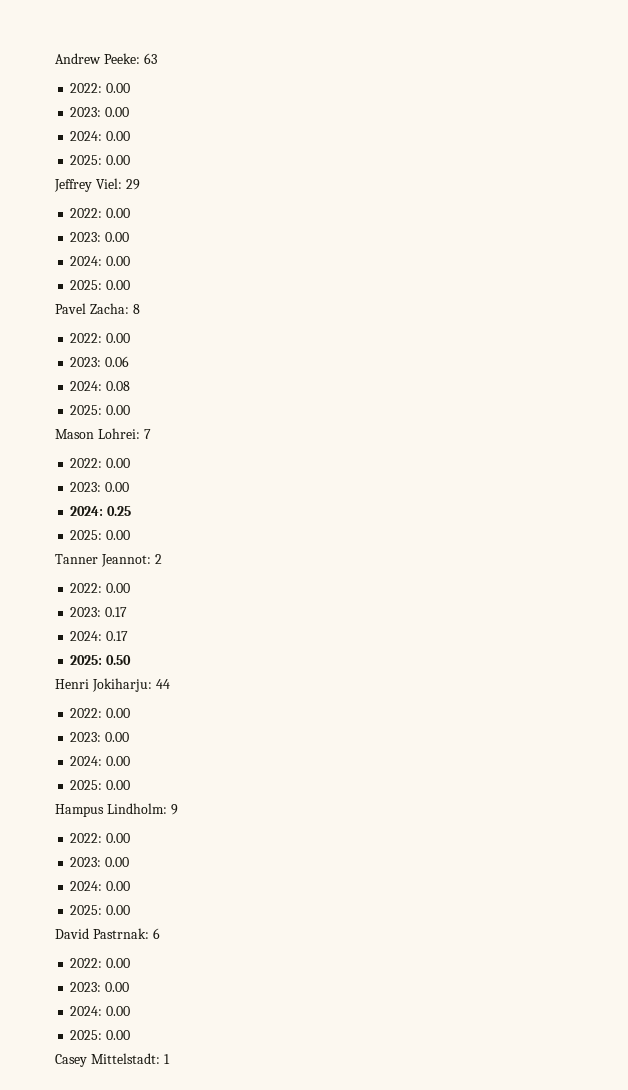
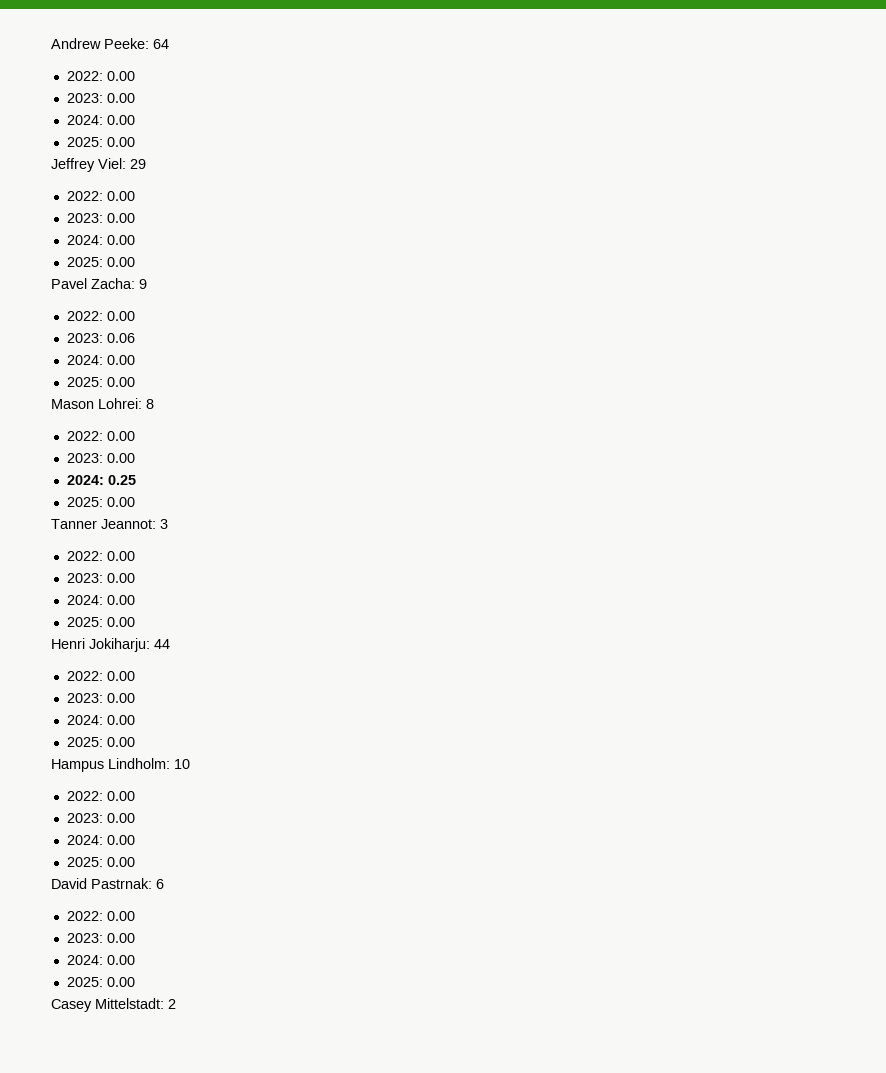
[143,53,157,64] 63 -> [153,39,169,49] 64
[132,304,140,314] 8 -> [139,279,147,289] 9
[106,381,131,391] 0.08 -> [106,355,135,365] 0.00
[143,429,151,439] 7 -> [146,399,154,409] 8
[154,554,162,564] [70,583,131,593] [70,607,128,617] [70,631,129,641] [70,655,132,665] 2 // 2022: 0.00 // 2023: 0.17 // 2024: 0.17 // 2025: 0.50 -> [160,519,168,529] [66,551,135,561] [66,573,135,583] [66,595,135,605] [66,617,135,627] 3 // 2022: 0.00 // 2023: 0.00 // 2024: 0.00 // 2025: 0.00
[170,804,178,815] 9 -> [174,759,190,769] 10
[163,1054,170,1064] 1 -> [168,999,176,1009] 2

